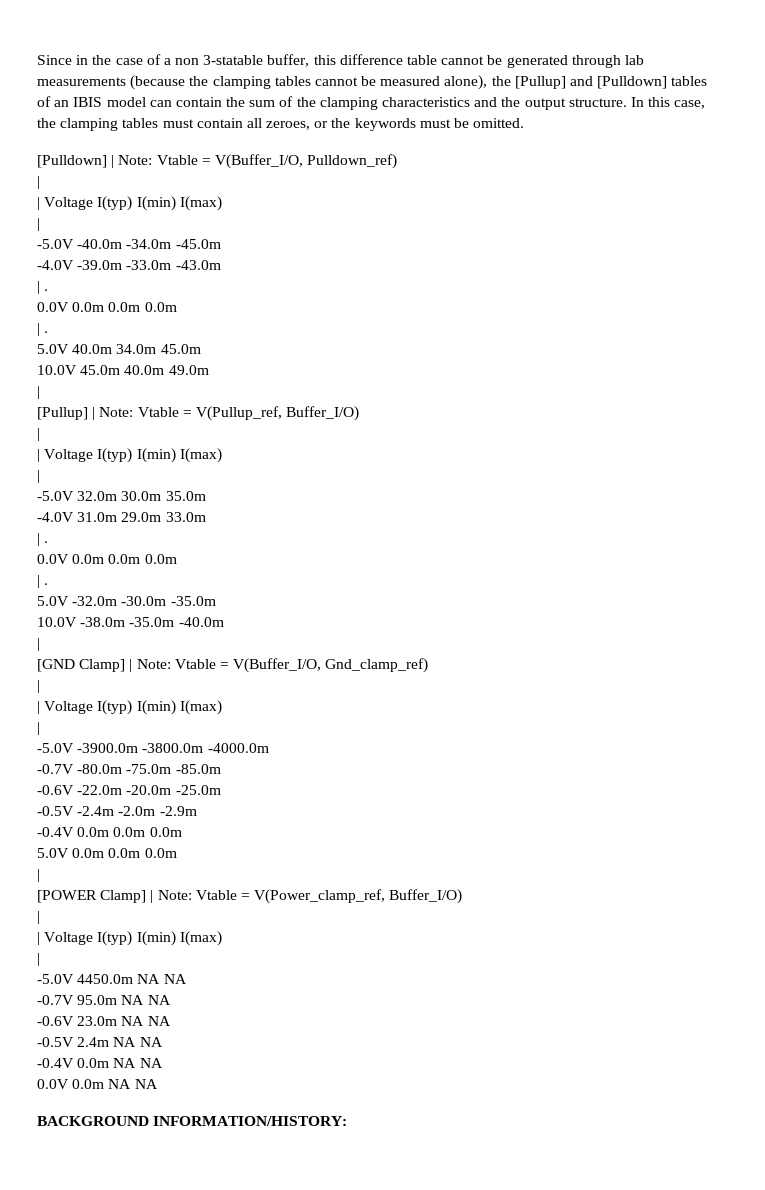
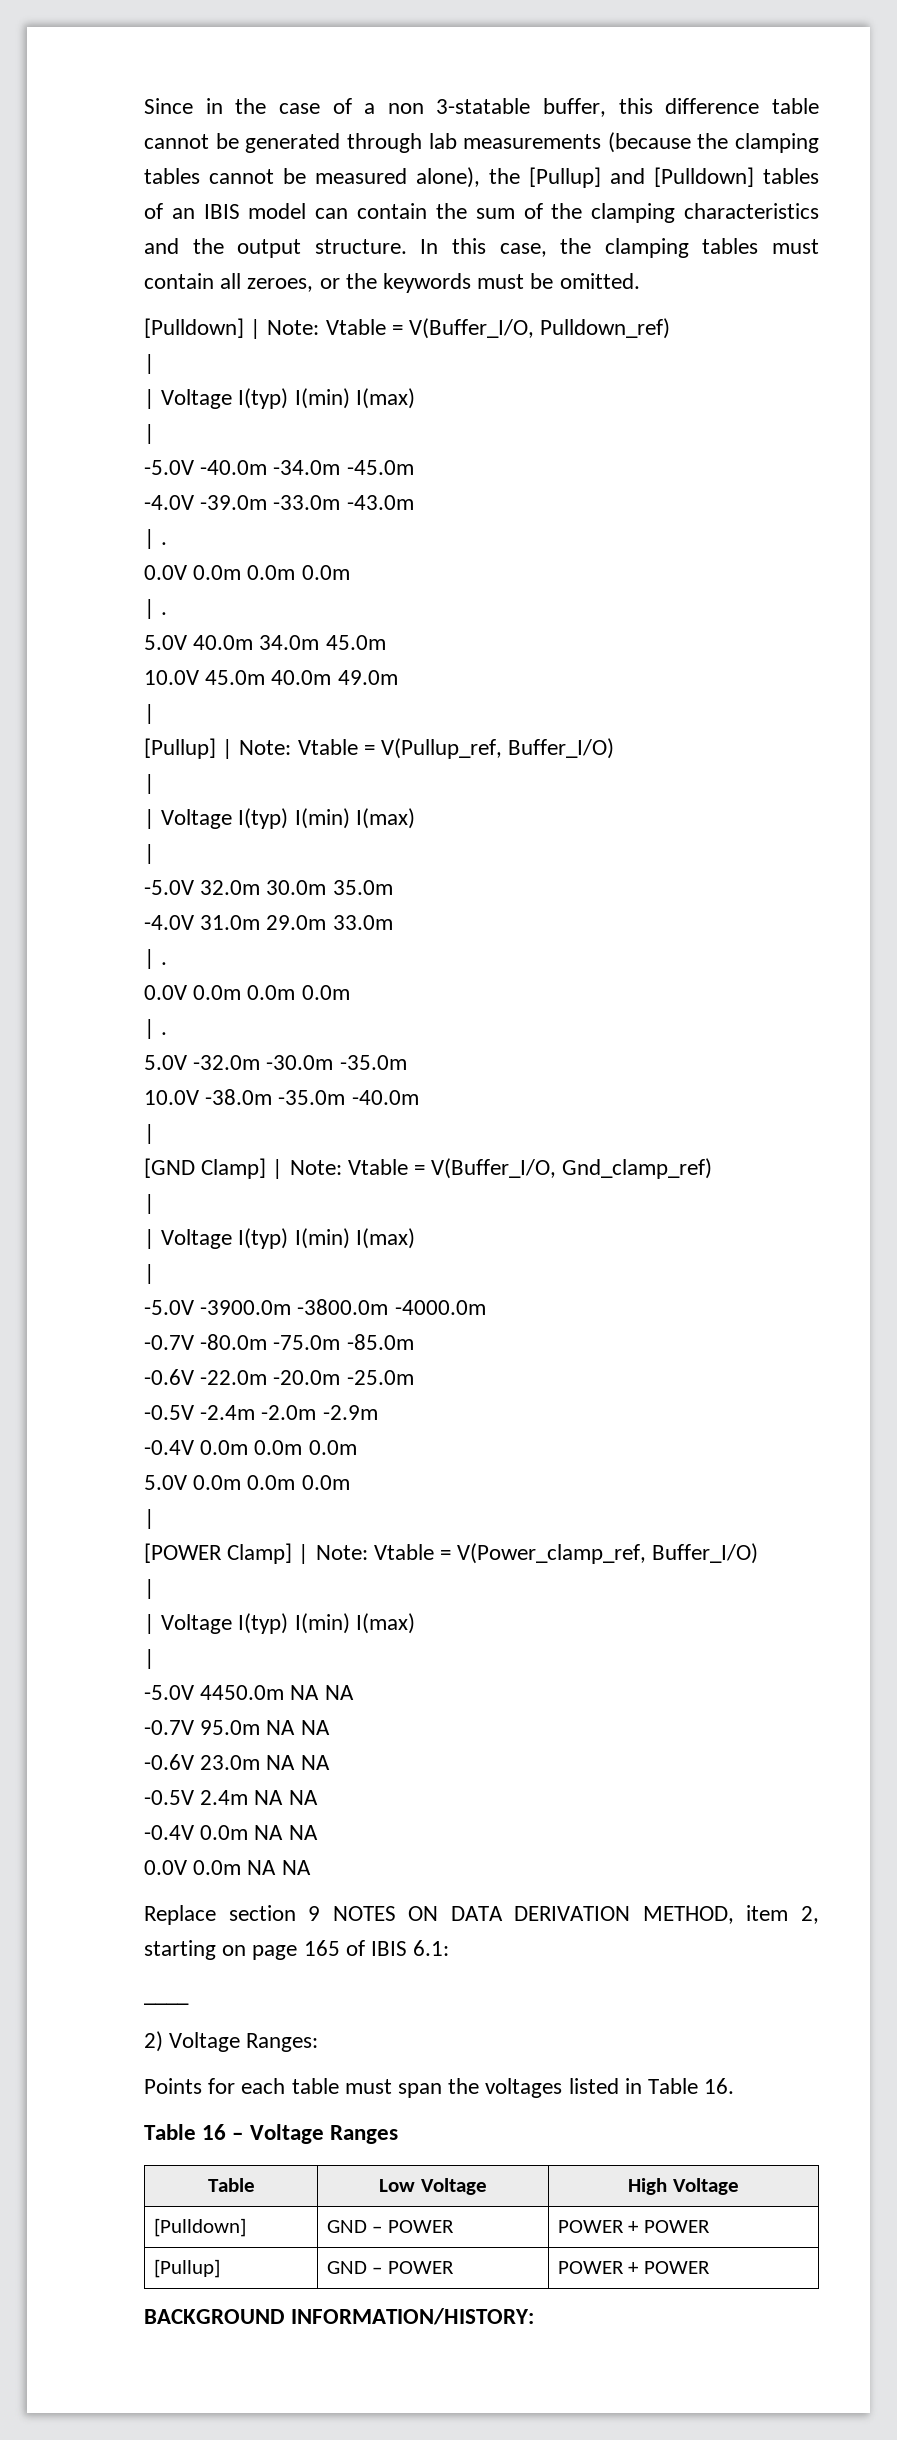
(158, 1084) none -> [144,1905,819,1925] [144,1940,450,1960] [144,2002,189,2005] [144,2031,319,2052] [144,2078,735,2098] [144,2124,398,2144] [207,2178,255,2192] [379,2178,487,2195] [628,2178,739,2195] [153,2218,246,2237] [326,2220,455,2233] [557,2220,711,2233] [153,2259,220,2278] [326,2261,455,2274] [557,2261,711,2274] // Replace section 9 NOTES ON DATA DERIVATION METHOD, item 2, starting on page 165 of IBIS 6.1: // ____ // 2) Voltage Ranges: // Points for each table must span the voltages listed in Table 16. // Table 16 – Voltage Ranges // Table | Low Voltage | High Voltage // [Pulldown] | GND – POWER | POWER + POWER // [Pullup] | GND – POWER | POWER + POWER

